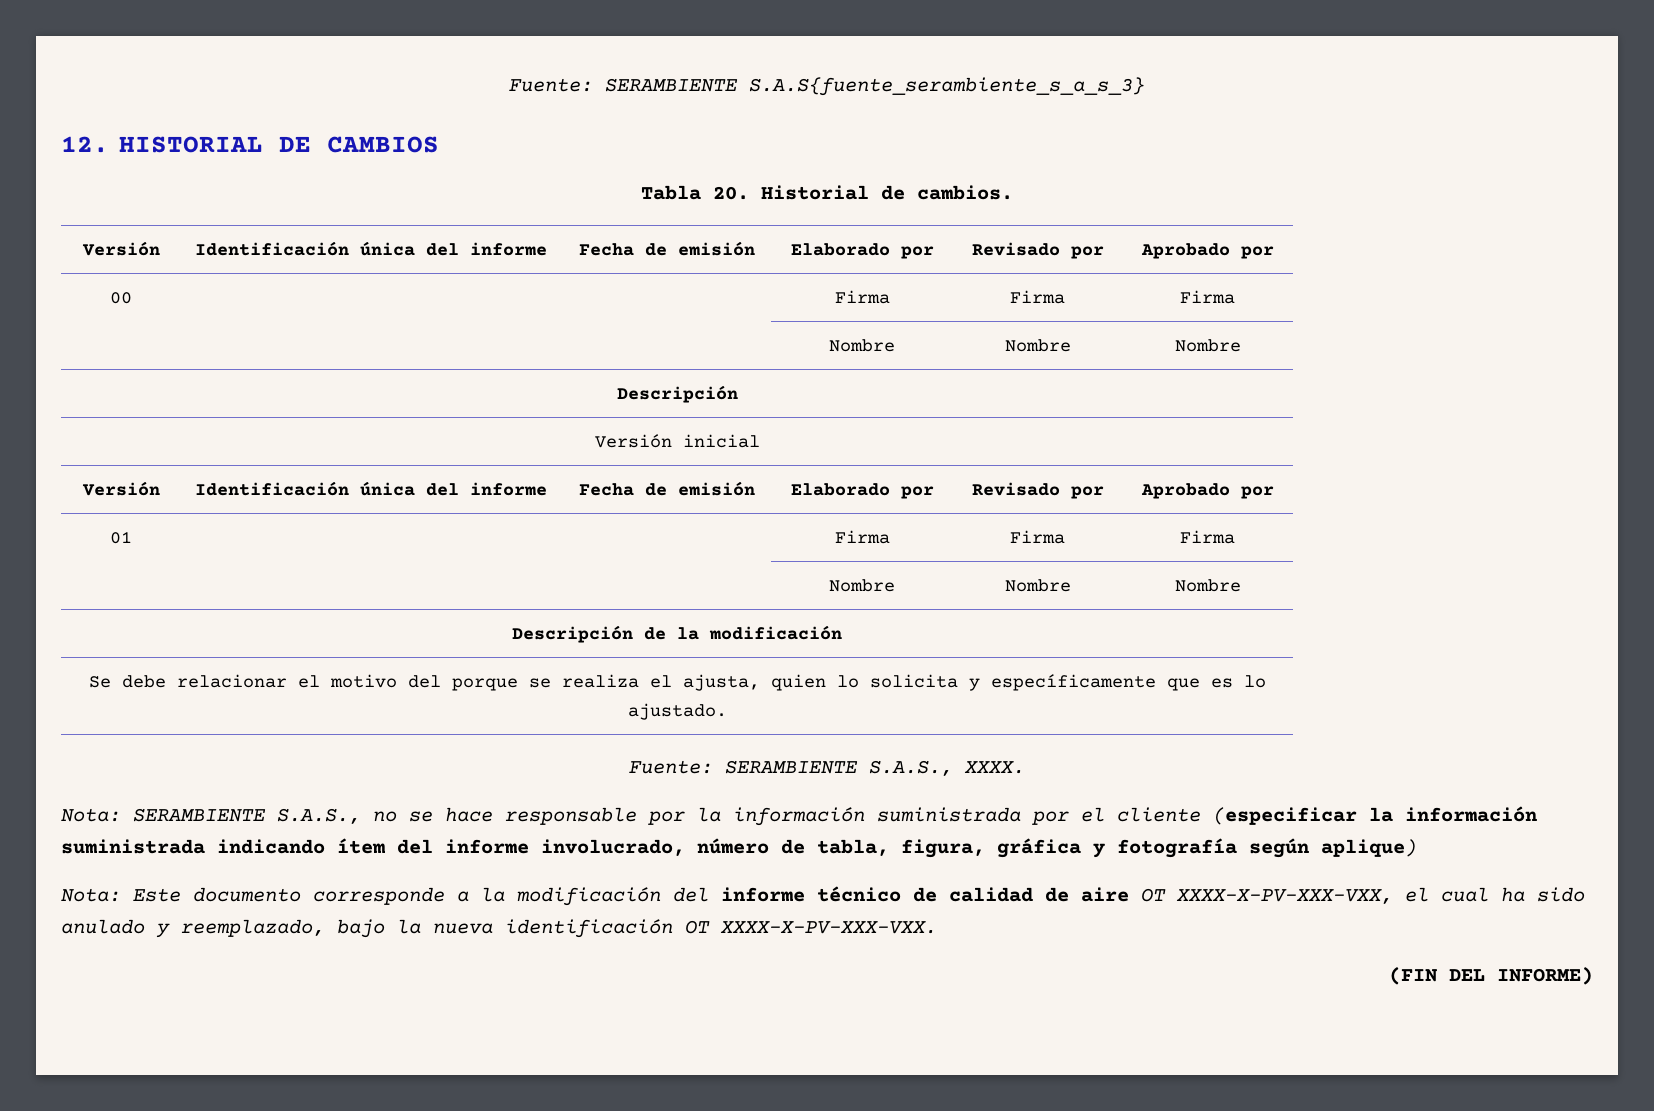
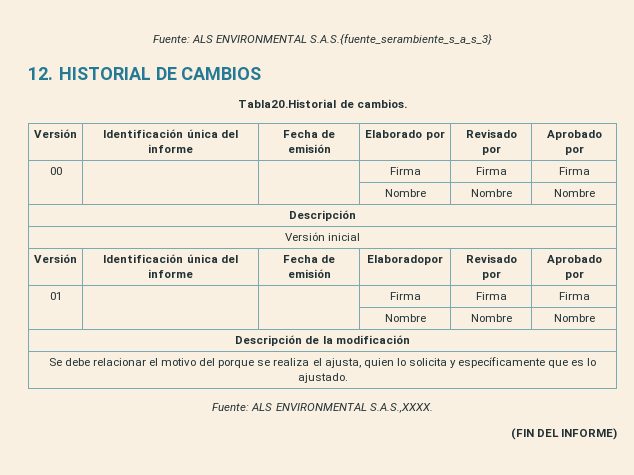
[509,77,1145,96] Fuente: SERAMBIENTE S.A.S{fuente_serambiente_s_a_s_3} -> [152,34,493,45] Fuente: ALS ENVIRONMENTAL S.A.S.{fuente_serambiente_s_a_s_3}
[641,185,869,200] Tabla 20. Historial -> [238,99,337,108] Tabla20.Historial
[790,483,934,499] Elaborado por -> [367,255,443,265] Elaboradopor
[725,760,1025,776] [61,806,1537,826] [61,838,1417,858] [61,886,1585,906] [61,919,937,938] SERAMBIENTE S.A.S., XXXX. // Nota: SERAMBIENTE S.A.S., no se hace responsable por la información suministrada por el cliente (especificar la información suministrada indicando ítem del informe involucrado, número de tabla, figura, gráfica y fotografía según aplique) // Nota: Este documento corresponde a la modificación del informe técnico de calidad de aire OT XXXX-X-PV-XXX-VXX, el cual ha sido anulado y reemplazado, bajo la nueva identificación OT XXXX-X-PV-XXX-VXX. -> [251,403,433,413] ALS ENVIRONMENTAL S.A.S.,XXXX.

